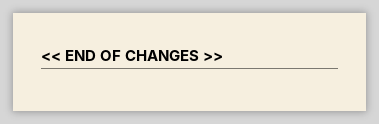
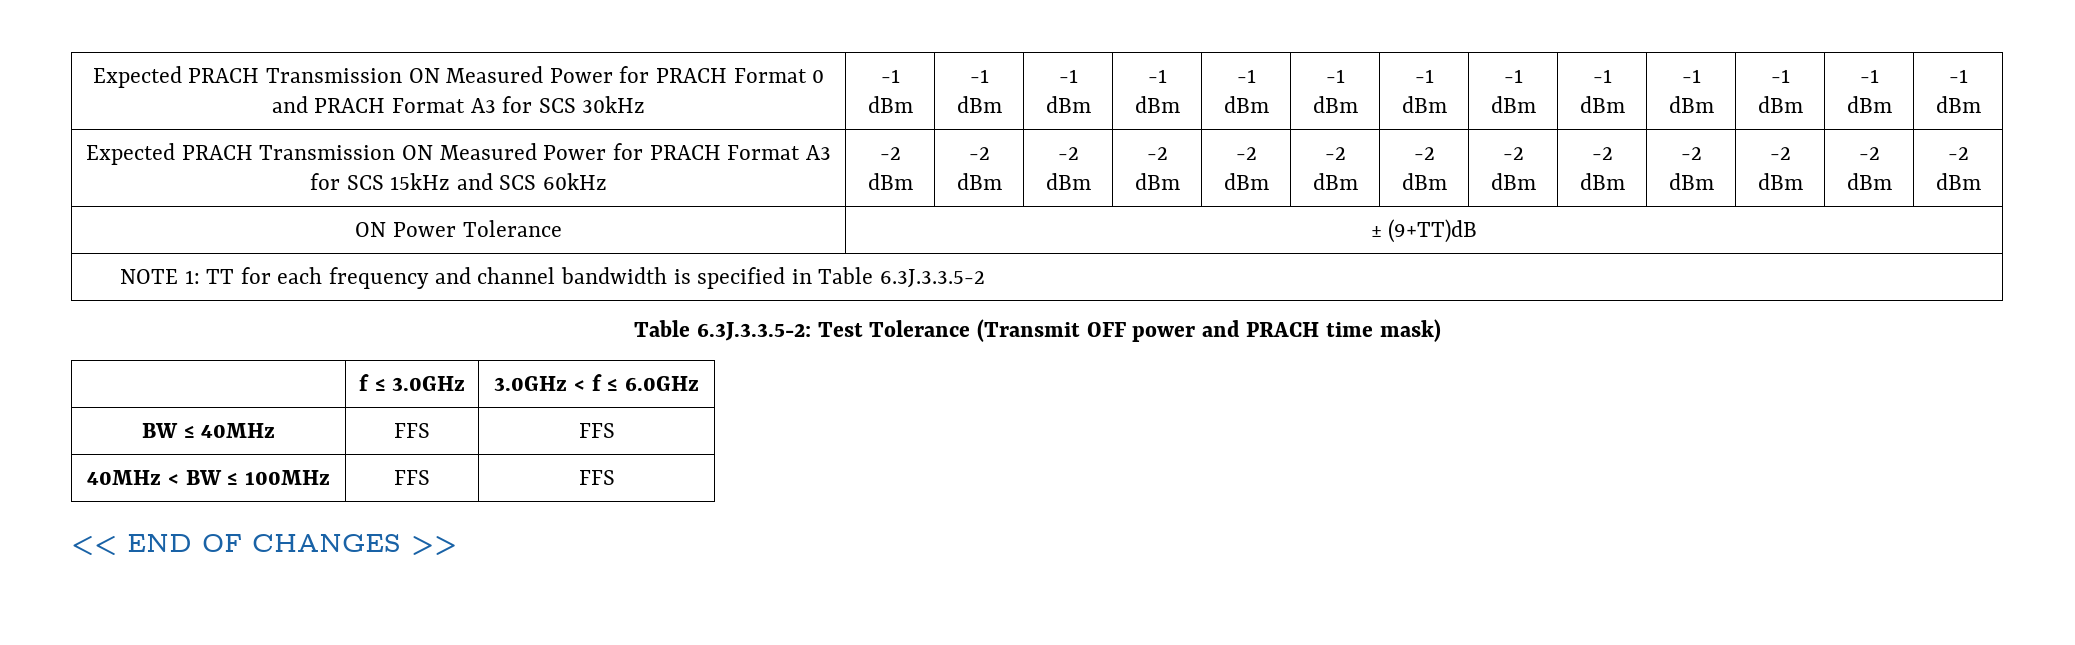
(41, 56) none -> [92,66,825,88] [271,96,646,113] [880,69,900,83] [867,96,913,113] [969,69,989,83] [956,96,1002,113] [1058,69,1078,83] [1045,96,1091,113] [1147,69,1167,83] [1134,96,1180,113] [1236,69,1256,83] [1223,96,1269,113] [1325,69,1345,83] [1312,96,1358,113] [1414,69,1434,83] [1401,96,1447,113] [1503,69,1523,83] [1490,96,1536,113] [1592,69,1612,83] [1579,96,1625,113] [1681,69,1701,83] [1668,96,1714,113] [1770,69,1790,83] [1757,96,1803,113] [1859,69,1879,83] [1846,96,1892,113] [1948,69,1968,83] [1935,96,1981,113] [86,143,831,165] [309,173,608,190] [879,147,901,160] [867,173,913,190] [968,147,990,160] [956,173,1002,190] [1057,147,1079,160] [1045,173,1091,190] [1146,147,1168,160] [1134,173,1180,190] [1235,147,1257,160] [1223,173,1269,190] [1324,147,1346,160] [1312,173,1358,190] [1413,147,1435,160] [1401,173,1447,190] [1502,147,1524,160] [1490,173,1536,190] [1591,147,1613,160] [1579,173,1625,190] [1680,147,1702,160] [1668,173,1714,190] [1769,147,1791,160] [1757,173,1803,190] [1858,147,1880,160] [1846,173,1892,190] [1947,147,1969,160] [1935,173,1981,190] [355,220,562,237] [1370,219,1478,243] [119,267,985,289] [634,319,1441,342] [358,374,466,391] [494,374,699,391] [141,423,276,438] [394,423,430,438] [578,423,615,438] [87,470,330,485] [394,470,430,485] [578,470,615,485] Expected PRACH Transmission ON Measured Power for PRACH Format 0 and PRACH Format A3 for SCS 30kHz | -1 dBm | -1 dBm | -1 dBm | -1 dBm | -1 dBm | -1 dBm | -1 dBm | -1 dBm | -1 dBm | -1 dBm | -1 dBm | -1 dBm | -1 dBm // Expected PRACH Transmission ON Measured Power for PRACH Format A3 for SCS 15kHz and SCS 60kHz | -2 dBm | -2 dBm | -2 dBm | -2 dBm | -2 dBm | -2 dBm | -2 dBm | -2 dBm | -2 dBm | -2 dBm | -2 dBm | -2 dBm | -2 dBm // ON Power Tolerance | ± (9+TT)dB // NOTE 1: TT for each frequency and channel bandwidth is specified in Table 6.3J.3.3.5-2 // Table 6.3J.3.3.5-2: Test Tolerance (Transmit OFF power and PRACH time mask) // | f ≤ 3.0GHz | 3.0GHz < f ≤ 6.0GHz // BW ≤ 40MHz | FFS | FFS // 40MHz < BW ≤ 100MHz | FFS | FFS //

